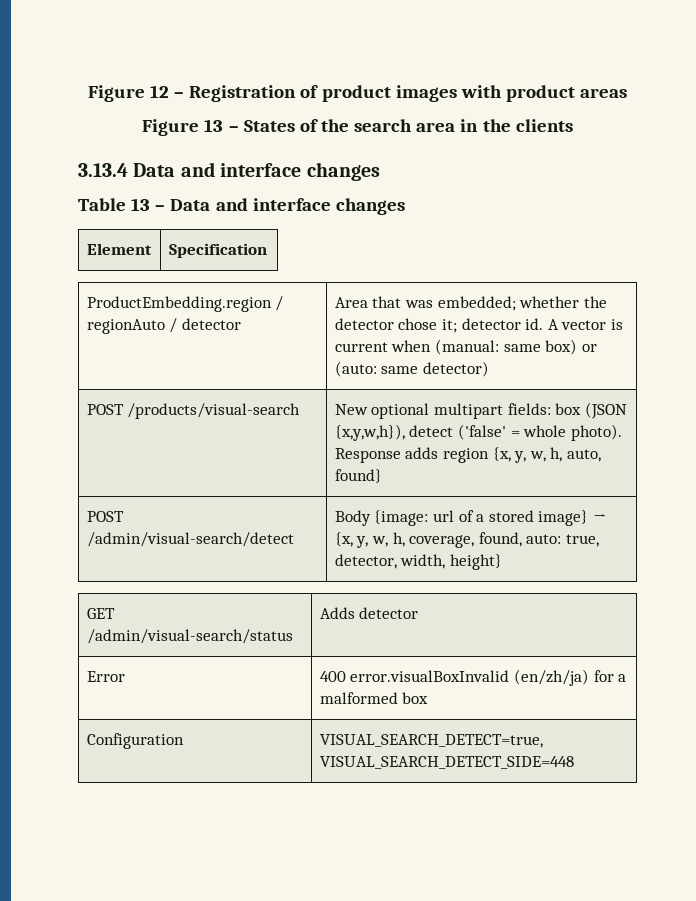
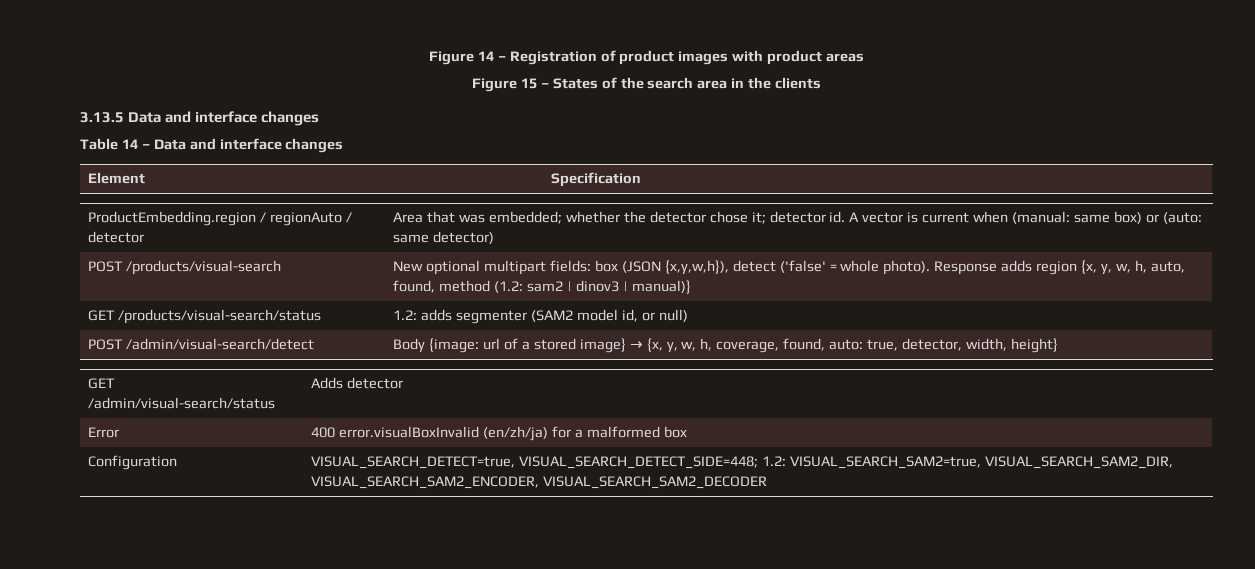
[87,85,170,102] Figure 12 -> [428,51,494,65] Figure 14
[204,119,224,132] 13 -> [520,78,537,89] 15
[78,163,128,177] 3.13.4 -> [80,112,124,123] 3.13.5
[131,198,151,211] 13 -> [121,139,138,149] 14
[334,469,382,483] found} -> [393,280,691,294] [88,309,322,324] [393,309,688,324] found, method (1.2: sam2 | dinov3 | manual)} // GET /products/visual-search/status | 1.2: adds segmenter (SAM2 model id, or null)
[319,756,574,769] VISUAL_SEARCH_DETECT_SIDE=448 -> [519,456,1173,469] [311,476,768,489] VISUAL_SEARCH_DETECT_SIDE=448; 1.2: VISUAL_SEARCH_SAM2=true, VISUAL_SEARCH_SAM2_DIR, VISUAL_SEARCH_SAM2_ENCODER, VISUAL_SEARCH_SAM2_DECODER

